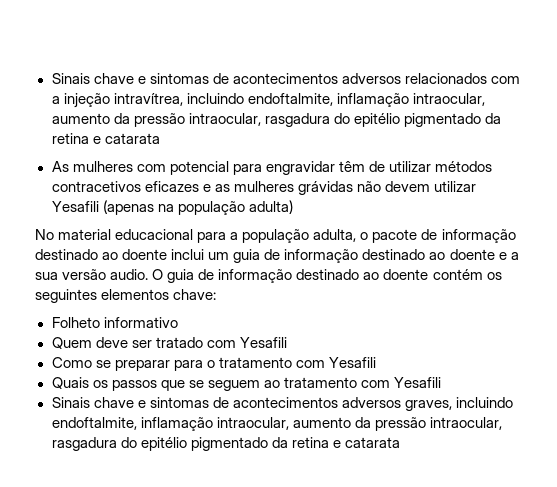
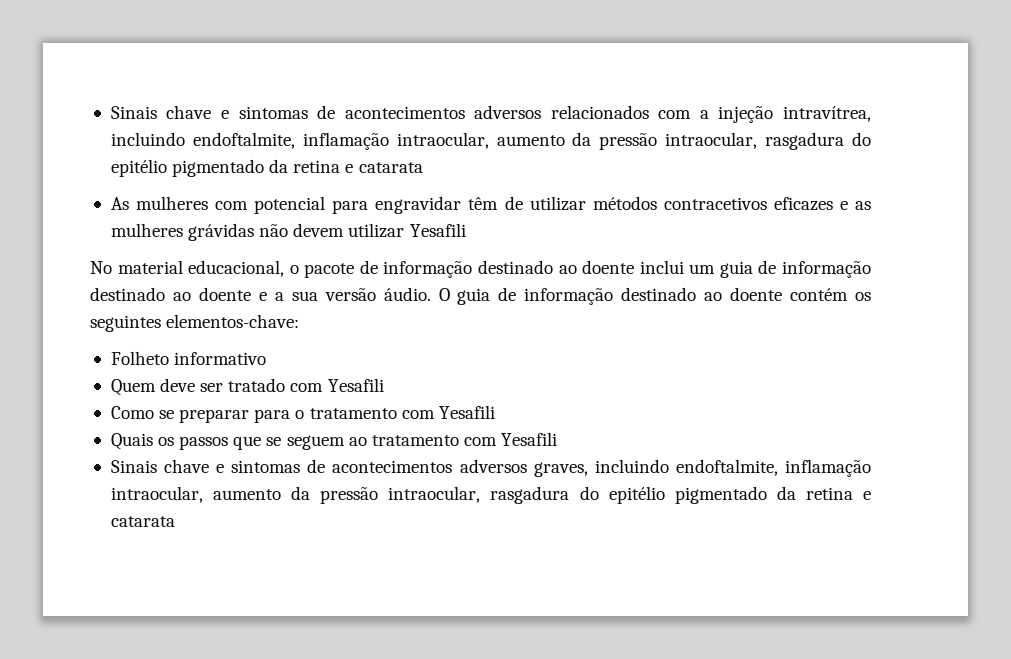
[102,200,293,215] [35,229,357,243] (apenas na população adulta) // No material educacional para a população adulta, -> [90,260,285,277] // No material educacional,
[110,269,149,280] audio. -> [383,287,431,301] áudio.
[101,289,217,300] elementos chave: -> [166,314,300,328] elementos-chave:

